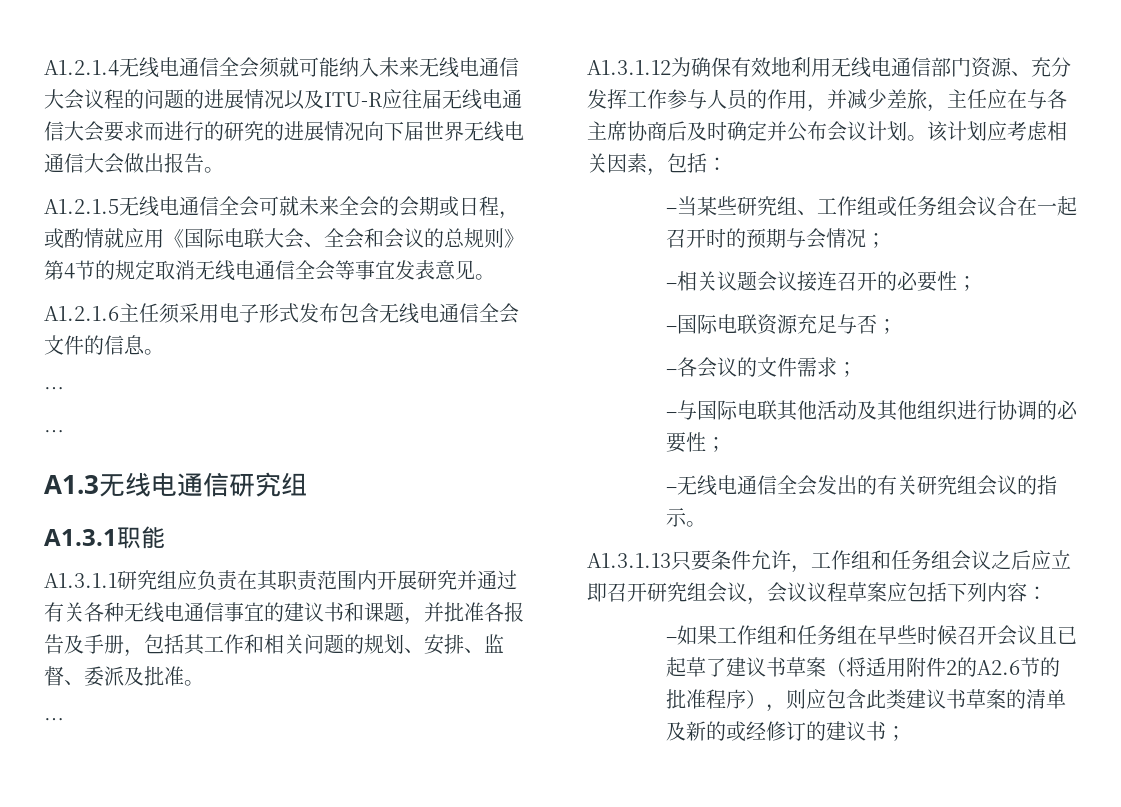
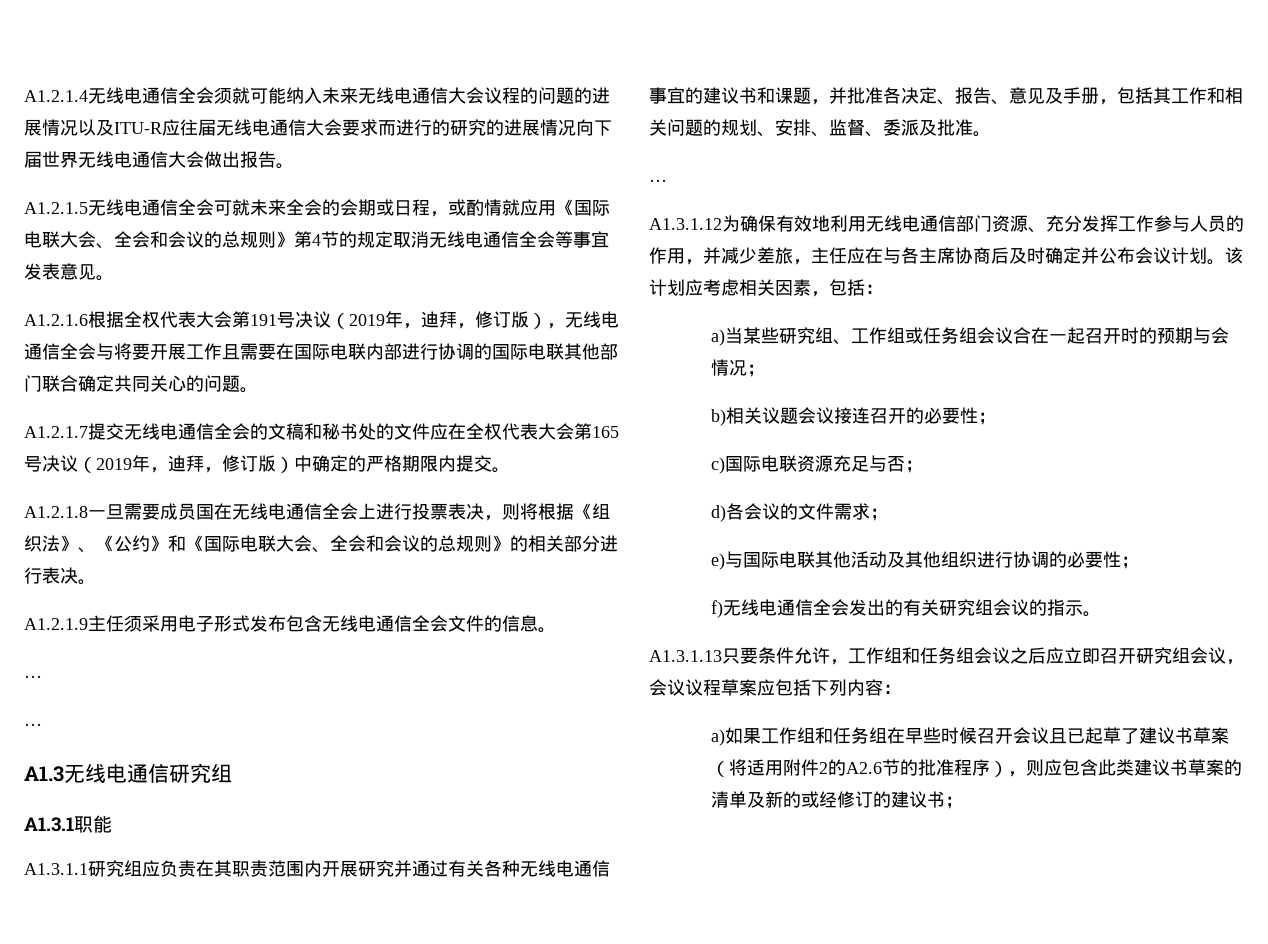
(119, 313) none -> [88,311,619,329] [24,343,618,360] [24,375,258,393] [24,423,619,440] [24,455,510,473] [24,503,610,521] [24,535,618,553] [24,567,96,585] [24,618,88,630] 根据全权代表大会第191号决议（2019年，迪拜，修订版），无线电通信全会与将要开展工作且需要在国际电联内部进行协调的国际电联其他部门联合确定共同关心的问题。 // А1.2.1.7提交无线电通信全会的文稿和秘书处的文件应在全权代表大会第165号决议（2019年，迪拜，修订版）中确定的严格期限内提交。 // А1.2.1.8一旦需要成员国在无线电通信全会上进行投票表决，则将根据《组织法》、《公约》和《国际电联大会、全会和会议的总规则》的相关部分进行表决。 // A1.2.1.9
[504,602,524,622] [44,634,64,654] 报告 -> [901,87,1045,105] 决定、报告、意见
[665,208,677,214] – -> [711,329,726,346] a)
[665,283,677,289] – -> [711,409,727,426] b)
[665,326,677,332] – -> [711,457,726,474] c)
[665,369,677,375] – -> [711,505,727,522] d)
[665,412,677,418] – -> [711,553,726,570] e)
[665,487,677,493] – -> [711,600,724,618] f)
[665,637,677,643] – -> [711,729,726,746] a)

